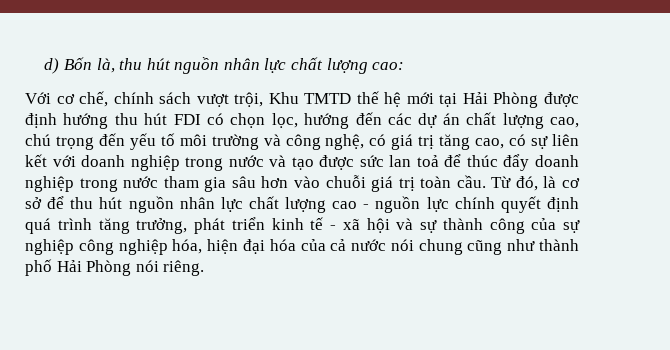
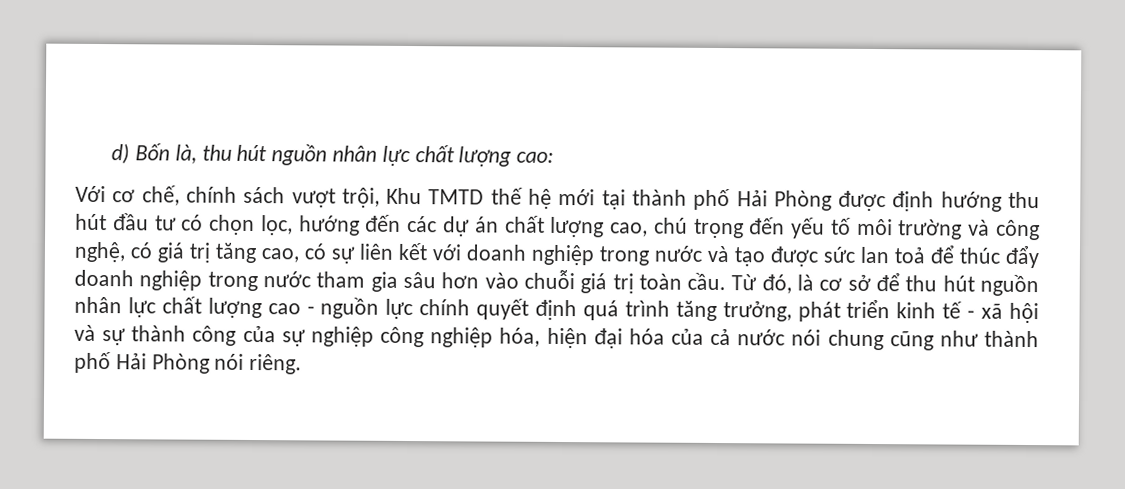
(458, 100) none -> [631,188,732,211] thành phố
[173,114,201,125] FDI -> [112,213,177,231] đầu tư

